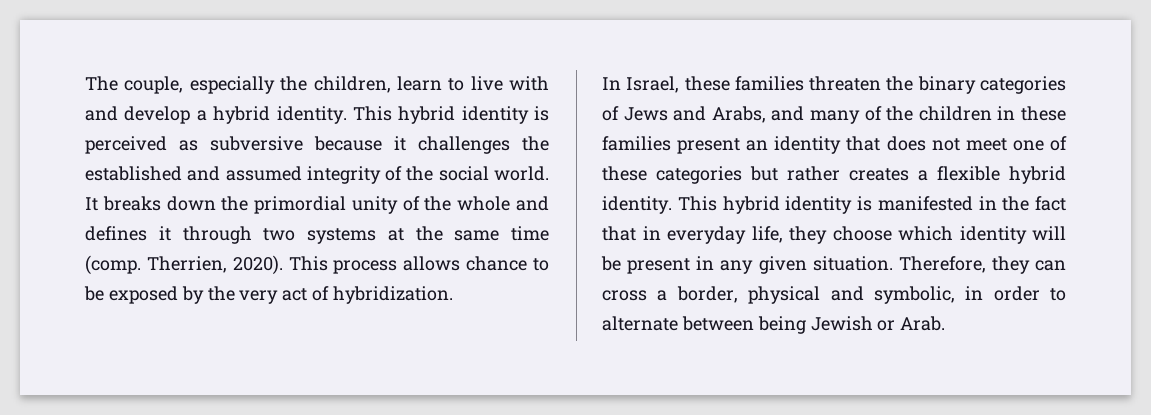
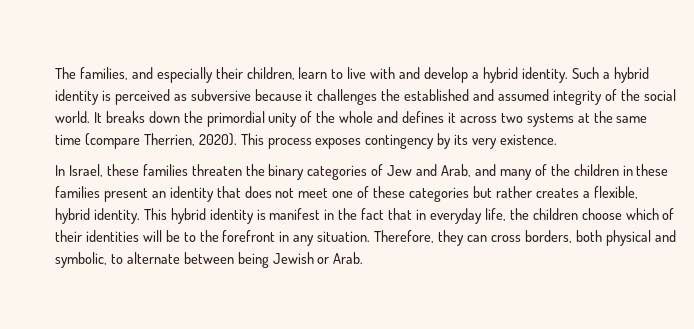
[124,76,308,94] couple, especially the -> [79,67,243,83] families, and especially their
[352,106,392,121] This -> [571,67,610,79] Such a
[182,226,252,244] through -> [459,116,497,123] across
[85,255,141,275] (comp. -> [84,133,140,149] (compare
[403,256,549,271] [84,286,454,304] allows chance to be exposed by the very act of hybridization. -> [315,133,558,149] exposes contingency by its very existence.
[623,106,766,123] Jews and Arabs, -> [387,164,472,177] Jew and Arab,
[937,166,1066,184] [602,196,973,214] flexible hybrid identity. This hybrid identity is manifested -> [593,186,638,199] [55,208,321,224] flexible, hybrid identity. This hybrid identity is manifest
[789,226,1066,244] [601,256,691,274] they choose which identity will be present -> [509,208,675,220] [55,230,276,242] the children choose which of their identities will be to the forefront
[758,256,807,274] given -> (315, 240) none
[657,286,738,303] a border, -> [524,230,602,243] borders, both
[965,286,1040,301] in order -> (107, 260) none

